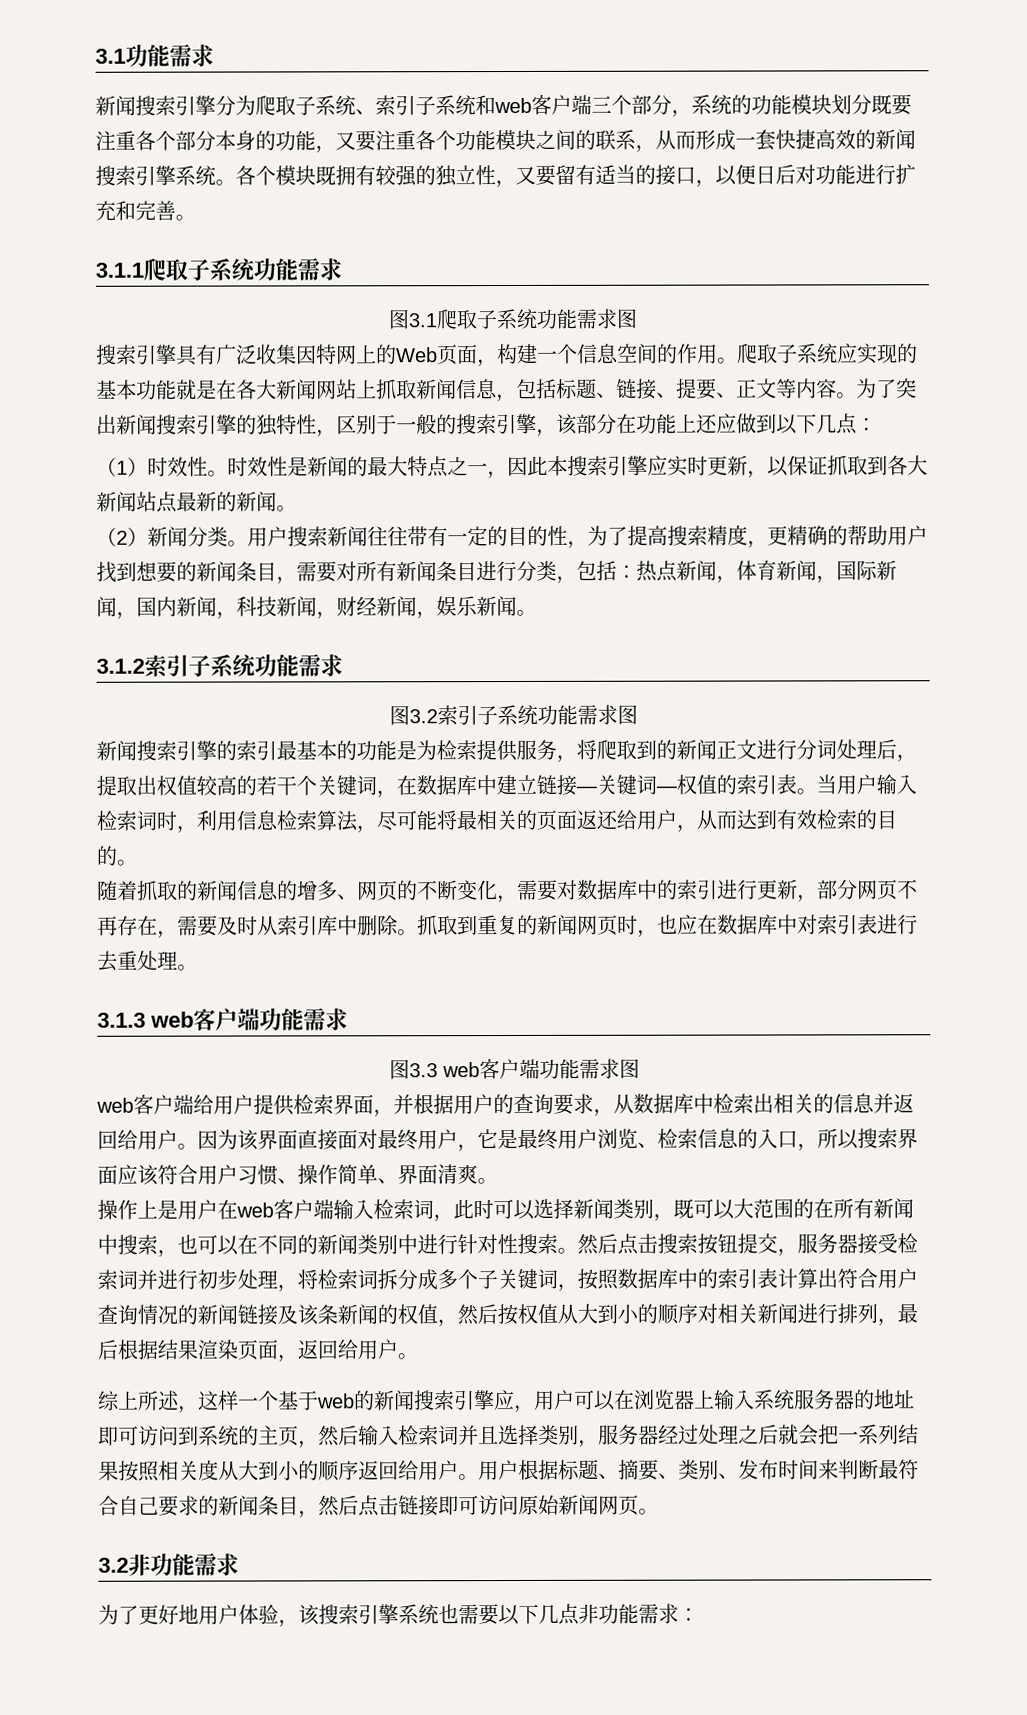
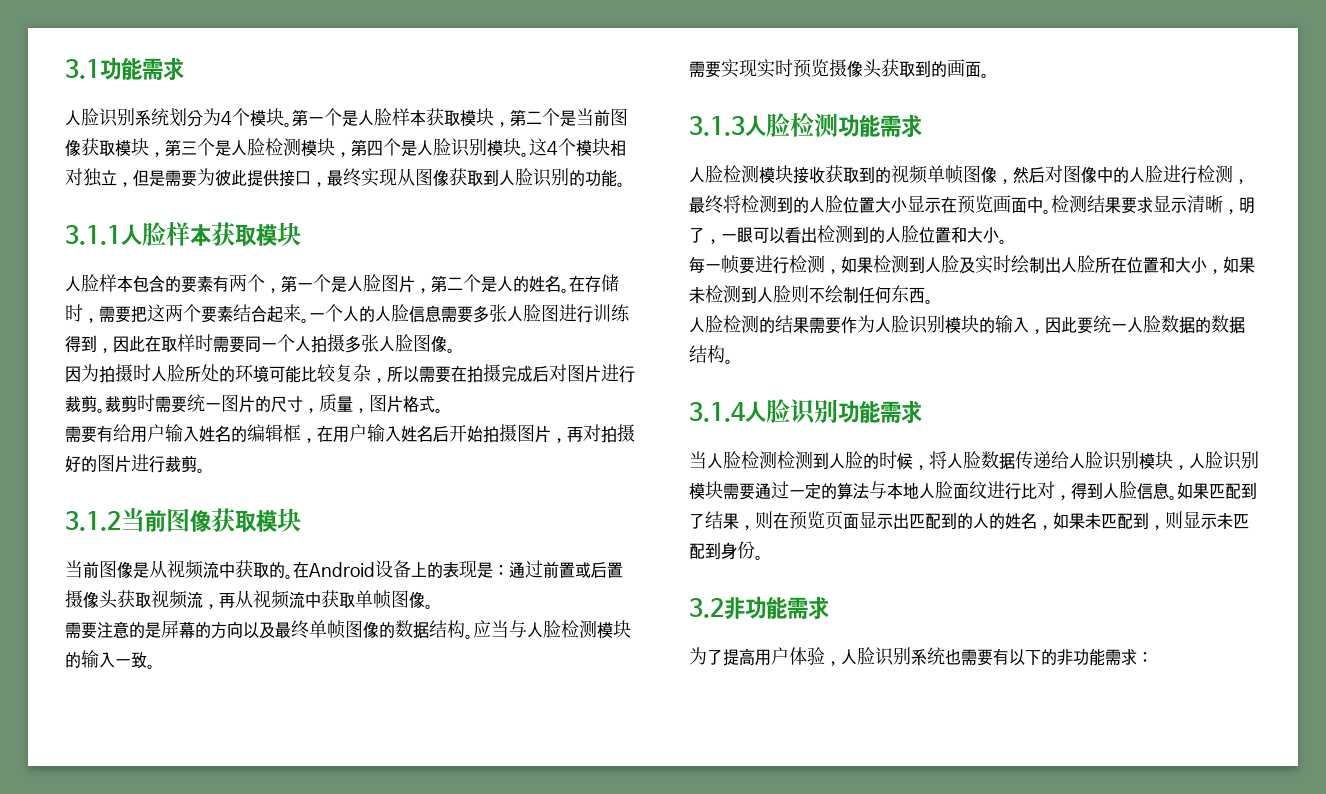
[95,94,912,118] [95,129,916,154] [95,164,916,189] [95,200,196,221] [95,257,342,282] [387,308,637,330] [96,343,918,368] [96,378,917,403] [96,413,877,438] [96,455,928,480] [96,491,297,513] [96,524,928,549] [96,560,897,585] [96,595,537,620] [96,653,343,678] [388,704,638,726] [96,739,917,763] [96,774,917,799] [96,809,897,834] [96,845,138,866] [97,879,918,904] [97,914,918,939] [97,950,198,972] [97,1007,348,1031] [388,1058,640,1080] [96,1093,914,1118] [97,1128,918,1153] [97,1164,498,1186] [97,1198,914,1223] [97,1233,918,1258] [97,1268,918,1293] [97,1303,918,1328] [97,1339,418,1363] [98,1389,915,1414] [98,1424,919,1449] [98,1459,919,1482] [98,1494,639,1519] 新闻搜索引擎分为爬取子系统、索引子系统和web客户端三个部分，系统的功能模块划分既要注重各个部分本身的功能，又要注重各个功能模块之间的联系，从而形成一套快捷高效的新闻搜索引擎系统。各个模块既拥有较强的独立性，又要留有适当的接口，以便日后对功能进行扩充和完善。 // 3.1.1爬取子系统功能需求 // 图3.1爬取子系统功能需求图 // 搜索引擎具有广泛收集因特网上的Web页面，构建一个信息空间的作用。爬取子系统应实现的基本功能就是在各大新闻网站上抓取新闻信息，包括标题、链接、提要、正文等内容。为了突出新闻搜索引擎的独特性，区别于一般的搜索引擎，该部分在功能上还应做到以下几点： // （1）时效性。时效性是新闻的最大特点之一，因此本搜索引擎应实时更新，以保证抓取到各大新闻站点最新的新闻。 // （2）新闻分类。用户搜索新闻往往带有一定的目的性，为了提高搜索精度，更精确的帮助用户找到想要的新闻条目，需要对所有新闻条目进行分类，包括：热点新闻，体育新闻，国际新闻，国内新闻，科技新闻，财经新闻，娱乐新闻。 // 3.1.2索引子系统功能需求 // 图3.2索引子系统功能需求图 // 新闻搜索引擎的索引最基本的功能是为检索提供服务，将爬取到的新闻正文进行分词处理后，提取出权值较高的若干个关键词，在数据库中建立链接—关键词—权值的索引表。当用户输入检索词时，利用信息检索算法，尽可能将最相关的页面返还给用户，从而达到有效检索的目的。 // 随着抓取的新闻信息的增多、网页的不断变化，需要对数据库中的索引进行更新，部分网页不再存在，需要及时从索引库中删除。抓取到重复的新闻网页时，也应在数据库中对索引表进行去重处理。 // 3.1.3 web客户端功能需求 // 图3.3 web客户端功能需求图 // web客户端给用户提供检索界面，并根据用户的查询要求，从数据库中检索出相关的信息并返回给用户。因为该界面直接面对最终用户，它是最终用户浏览、检索信息的入口，所以搜索界面应该符合用户习惯、操作简单、界面清爽。 // 操作上是用户在web客户端输入检索词，此时可以选择新闻类别，既可以大范围的在所有新闻中搜索，也可以在不同的新闻类别中进行针对性搜索。然后点击搜索按钮提交，服务器接受检索词并进行初步处理，将检索词拆分成多个子关键词，按照数据库中的索引表计算出符合用户查询情况的新闻链接及该条新闻的权值，然后按权值从大到小的顺序对相关新闻进行排列，最后根据结果渲染页面，返回给用户。 // 综上所述，这样一个基于web的新闻搜索引擎应，用户可以在浏览器上输入系统服务器的地址即可访问到系统的主页，然后输入检索词并且选择类别，服务器经过处理之后就会把一系列结果按照相关度从大到小的顺序返回给用户。用户根据标题、摘要、类别、发布时间来判断最符合自己要求的新闻条目，然后点击链接即可访问原始新闻网页 -> [65,108,628,127] [65,138,626,157] [65,168,625,187] [65,222,301,246] [65,274,619,293] [65,304,630,323] [65,334,455,353] [65,364,635,383] [65,394,443,413] [65,424,635,443] [65,454,205,473] [65,508,301,532] [65,560,623,579] [65,590,433,609] [65,620,631,639] [65,650,155,669] [689,59,989,78] [689,113,922,138] [689,165,1249,184] [689,195,1255,214] [689,225,1007,244] [689,255,1255,274] [689,285,933,304] [689,315,1245,334] [689,345,733,364] [689,399,922,425] [689,451,1259,470] [689,481,1257,500] [689,511,1249,530] [689,541,755,560] 人脸识别系统划分为4个模块。第一个是人脸样本获取模块，第二个是当前图像获取模块，第三个是人脸检测模块，第四个是人脸识别模块。这4个模块相对独立，但是需要为彼此提供接口，最终实现从图像获取到人脸识别的功能。 // 3.1.1人脸样本获取模块 // 人脸样本包含的要素有两个，第一个是人脸图片，第二个是人的姓名。在存储时，需要把这两个要素结合起来。一个人的人脸信息需要多张人脸图进行训练得到，因此在取样时需要同一个人拍摄多张人脸图像。 // 因为拍摄时人脸所处的环境可能比较复杂，所以需要在拍摄完成后对图片进行裁剪。裁剪时需要统一图片的尺寸，质量，图片格式。 // 需要有给用户输入姓名的编辑框，在用户输入姓名后开始拍摄图片，再对拍摄好的图片进行裁剪。 // 3.1.2当前图像获取模块 // 当前图像是从视频流中获取的。在Android设备上的表现是：通过前置或后置摄像头获取视频流，再从视频流中获取单帧图像。 // 需要注意的是屏幕的方向以及最终单帧图像的数据结构。应当与人脸检测模块的输入一致。 // 需要实现实时预览摄像头获取到的画面。 // 3.1.3人脸检测功能需求 // 人脸检测模块接收获取到的视频单帧图像，然后对图像中的人脸进行检测，最终将检测到的人脸位置大小显示在预览画面中。检测结果要求显示清晰，明了，一眼可以看出检测到的人脸位置和大小。 // 每一帧要进行检测，如果检测到人脸及实时绘制出人脸所在位置和大小，如果未检测到人脸则不绘制任何东西。 // 人脸检测的结果需要作为人脸识别模块的输入，因此要统一人脸数据的数据结构。 // 3.1.4人脸识别功能需求 // 当人脸检测检测到人脸的时候，将人脸数据传递给人脸识别模块，人脸识别模块需要通过一定的算法与本地人脸面纹进行比对，得到人脸信息。如果匹配到了结果，则在预览页面显示出匹配到的人的姓名，如果未匹配到，则显示未匹配到身份
[138,1604,199,1625] 更好地 -> [723,648,755,666] 提高
[298,1604,399,1626] 该搜索引擎 -> [841,647,911,666] 人脸识别
[498,1603,580,1626] 以下几点 -> [993,648,1057,666] 有以下的

